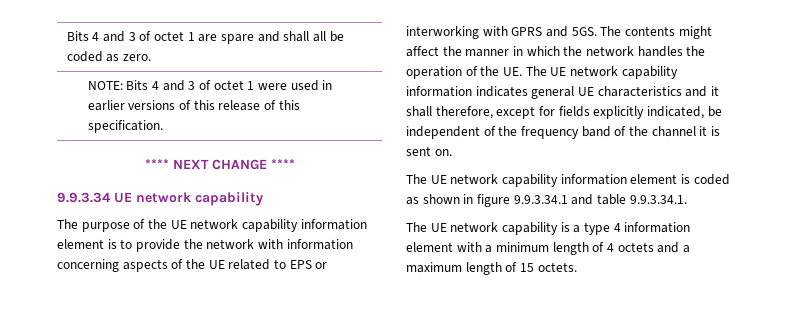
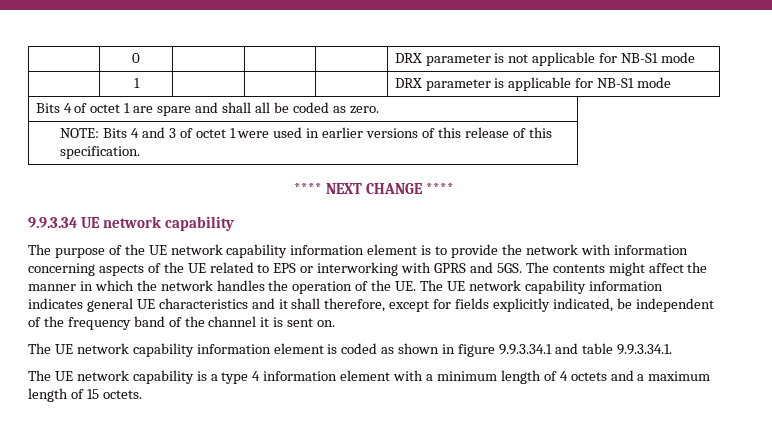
[66,31,136,42] Bits 4 and 3 -> [132,53,140,63] [394,52,696,66] [133,78,140,88] [394,77,672,91] [35,103,72,113] | 0 | | | | DRX parameter is not applicable for NB-S1 mode // | 1 | | | | DRX parameter is applicable for NB-S1 mode // Bits 4

